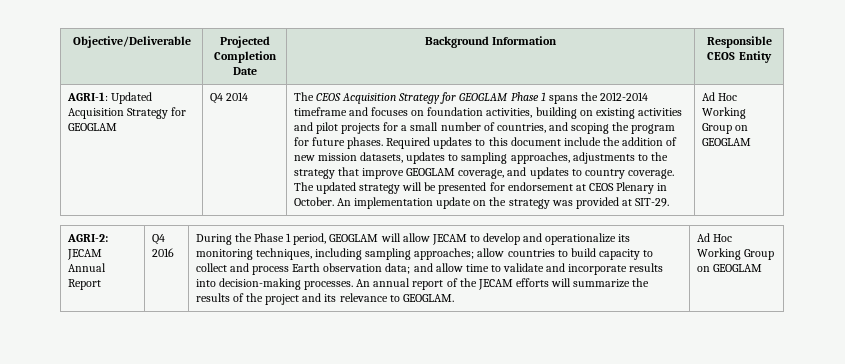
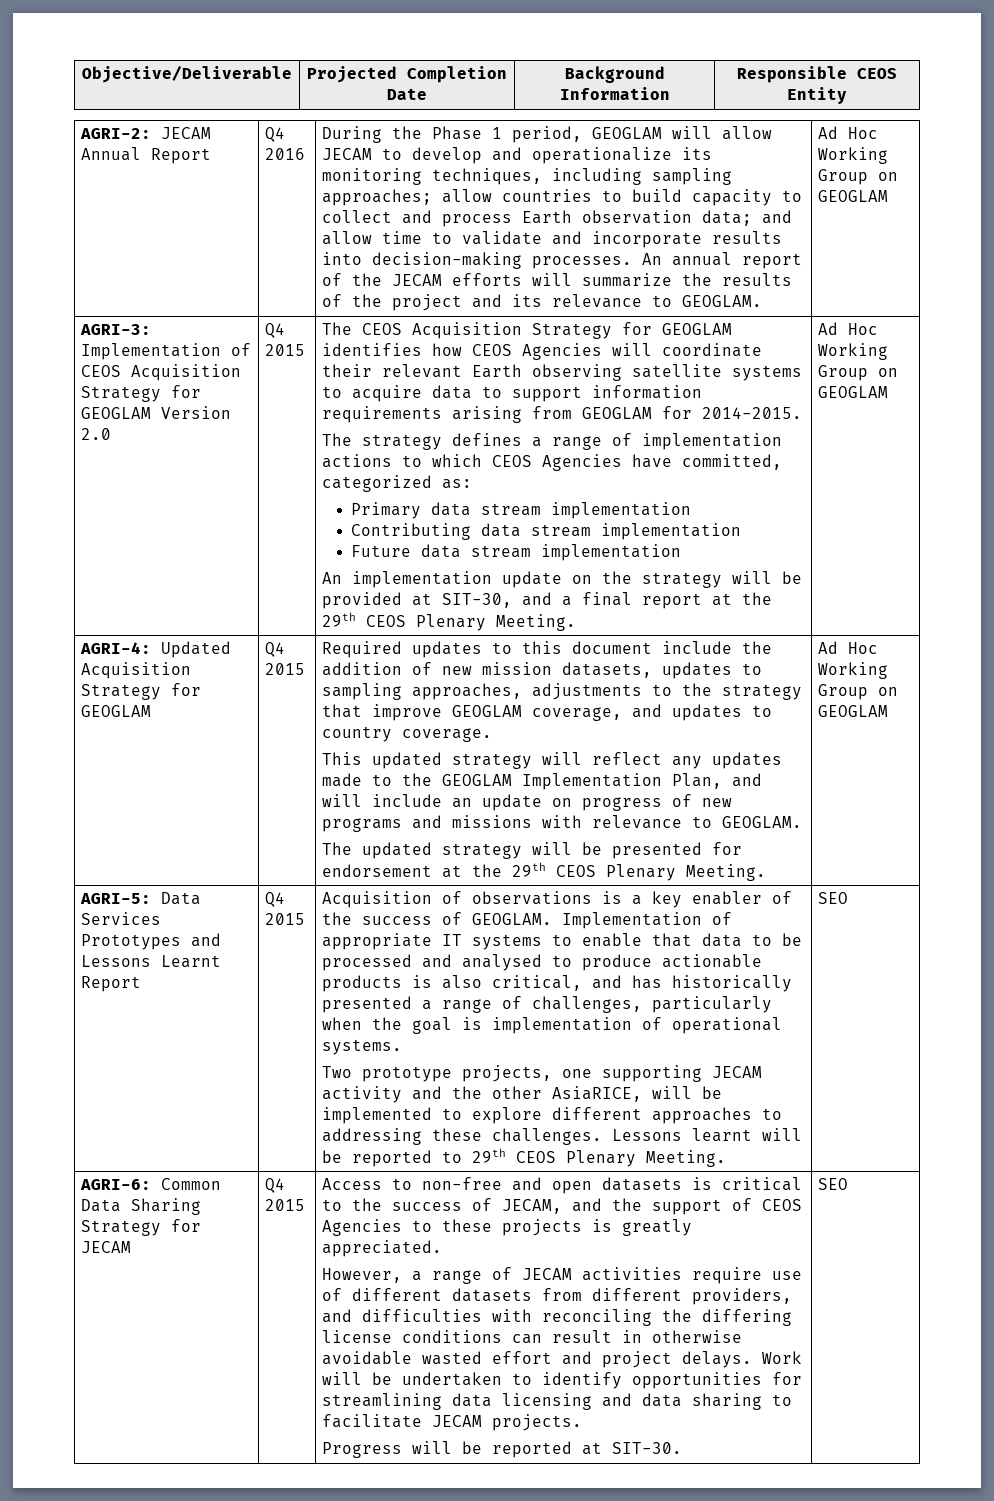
[66,92,152,104] [67,107,187,119] [67,123,117,131] [209,92,248,104] [293,92,648,104] [293,107,682,119] [293,122,676,134] [293,137,678,149] [293,152,668,164] [293,167,674,179] [293,182,668,194] [293,197,669,209] [701,92,737,101] [701,107,746,119] [701,123,748,134] [701,138,751,146] // AGRI-1: Updated Acquisition Strategy for GEOGLAM | Q4 2014 | The CEOS Acquisition Strategy for GEOGLAM Phase 1 spans the 2012-2014 timeframe and focuses on foundation activities, building on existing activities and pilot projects for a small number of countries, and scoping the program for future phases. Required updates to this document include the addition of new mission datasets, updates to sampling approaches, adjustments to the strategy that improve GEOGLAM coverage, and updates to country coverage. The updated strategy will be presented for endorsement at CEOS Plenary in October. An implementation update on the strategy was provided at SIT-29. | Ad Hoc Working Group on GEOGLAM -> (847, 95) none
(762, 268) none -> [80,324,152,335] [81,343,252,360] [81,364,242,381] [81,385,202,402] [81,406,232,419] [81,428,112,440] [265,323,286,338] [265,344,306,356] [322,322,733,339] [322,343,763,360] [322,364,803,381] [322,385,703,402] [322,406,803,423] [322,433,783,450] [322,454,783,471] [322,475,473,492] [350,502,691,519] [350,523,741,540] [350,544,681,561] [322,571,803,588] [322,592,773,609] [322,612,577,631] [818,322,879,335] [818,343,889,360] [818,365,899,381] [818,386,889,398] [80,641,232,658] [81,662,192,679] [81,683,202,700] [81,705,152,717] [265,642,286,657] [265,663,306,675] [322,641,773,658] [322,662,763,679] [322,683,803,700] [322,704,773,721] [322,726,493,742] [322,752,783,769] [322,773,763,790] [322,794,733,811] [322,815,803,832] [322,842,743,859] [322,862,767,881] [818,641,879,654] [818,662,889,679] [818,684,899,700] [818,705,889,717] [80,892,202,905] [81,912,162,925] [81,933,222,950] [81,955,222,968] [81,976,142,992] [265,892,286,907] [265,913,306,925] [322,891,793,908] [322,912,733,929] [322,933,803,950] [322,954,763,971] [322,975,793,992] [322,996,773,1013] [322,1017,783,1034] [322,1039,403,1055] [322,1065,763,1082] [322,1086,723,1103] [322,1107,783,1124] [322,1128,803,1145] [322,1148,727,1167] [818,892,849,904] [80,1178,222,1190] [81,1198,202,1215] [81,1219,202,1236] [81,1241,132,1253] [265,1178,286,1193] [265,1199,306,1211] [322,1177,803,1194] [322,1198,803,1215] [322,1219,693,1236] [322,1240,443,1257] [322,1267,803,1284] [322,1288,793,1305] [322,1309,793,1326] [322,1330,743,1344] [322,1351,803,1368] [322,1372,803,1389] [322,1393,793,1410] [322,1414,583,1431] [322,1441,683,1458] [818,1178,849,1190] // AGRI-3: Implementation of CEOS Acquisition Strategy for GEOGLAM Version 2.0 | Q4 2015 | The CEOS Acquisition Strategy for GEOGLAM identifies how CEOS Agencies will coordinate their relevant Earth observing satellite systems to acquire data to support information requirements arising from GEOGLAM for 2014-2015. // The strategy defines a range of implementation actions to which CEOS Agencies have committed, categorized as: // Primary data stream implementation // Contributing data stream implementation // Future data stream implementation // An implementation update on the strategy will be provided at SIT-30, and a final report at the 29th CEOS Plenary Meeting. | Ad Hoc Working Group on GEOGLAM // AGRI-4: Updated Acquisition Strategy for GEOGLAM | Q4 2015 | Required updates to this document include the addition of new mission datasets, updates to sampling approaches, adjustments to the strategy that improve GEOGLAM coverage, and updates to country coverage. // This updated strategy will reflect any updates made to the GEOGLAM Implementation Plan, and will include an update on progress of new programs and missions with relevance to GEOGLAM. // The updated strategy will be presented for endorsement at the 29th CEOS Plenary Meeting. | Ad Hoc Working Group on GEOGLAM // AGRI-5: Data Services Prototypes and Lessons Learnt Report | Q4 2015 | Acquisition of observations is a key enabler of the success of GEOGLAM. Implementation of appropriate IT systems to enable that data to be processed and analysed to produce actionable products is also critical, and has historically presented a range of challenges, particularly when the goal is implementation of operational systems. // Two prototype projects, one supporting JECAM activity and the other AsiaRICE, will be implemented to explore different approaches to addressing these challenges. Lessons learnt will be reported to 29th CEOS Plenary Meeting. | SEO // AGRI-6: Common Data Sharing Strategy for JECAM | Q4 2015 | Access to non-free and open datasets is critical to the success of JECAM, and the support of CEOS Agencies to these projects is greatly appreciated. // However, a range of JECAM activities require use of different datasets from different providers, and difficulties with reconciling the differing license conditions can result in otherwise avoidable wasted effort and project delays. Work will be undertaken to identify opportunities for streamlining data licensing and data sharing to facilitate JECAM projects. // Progress will be reported at SIT-30. | SEO

